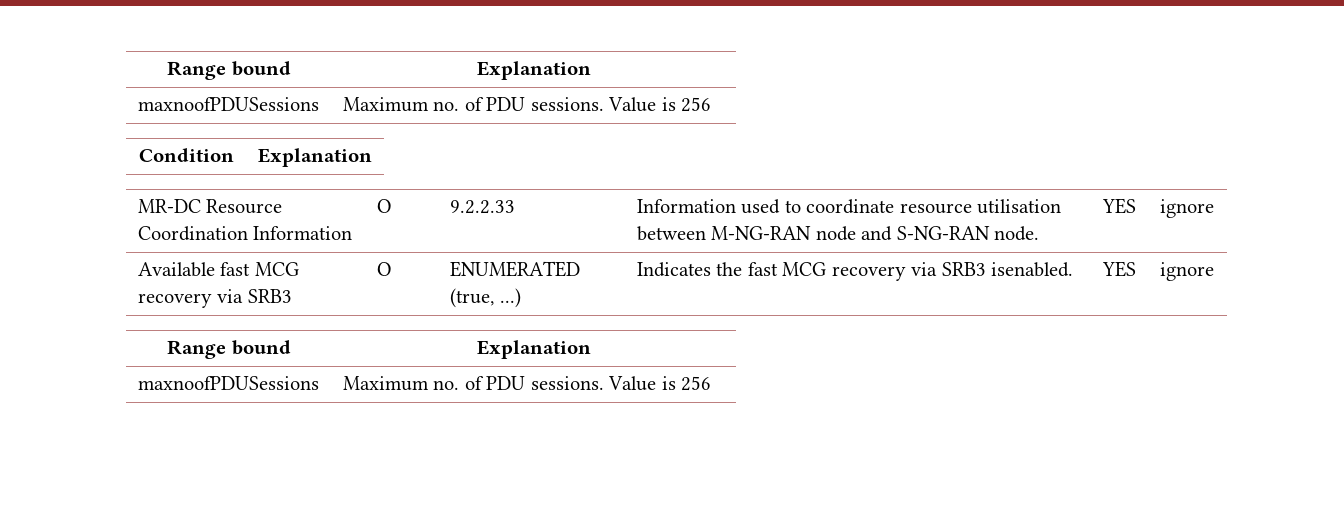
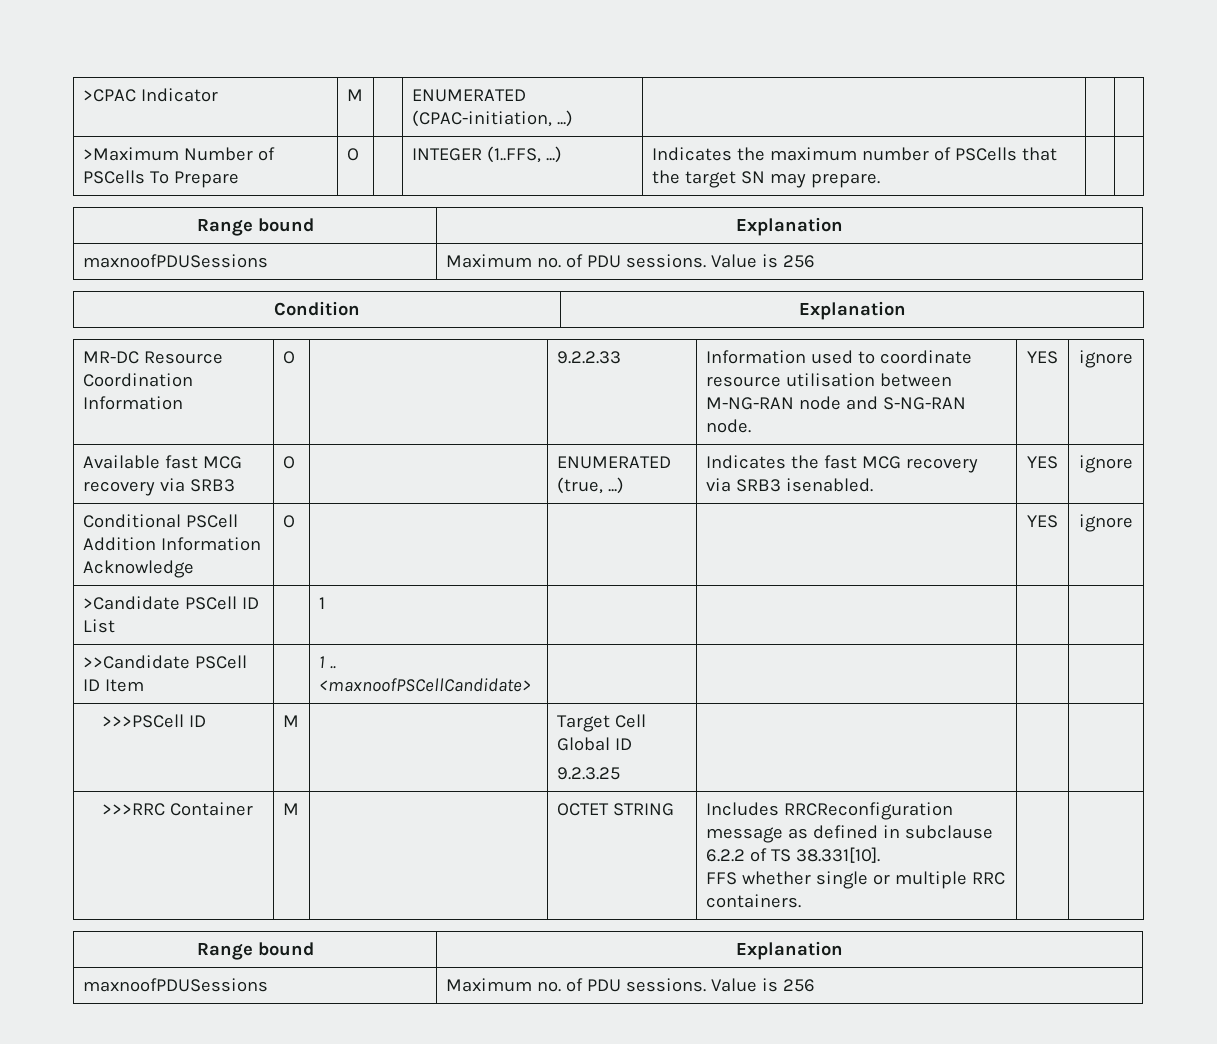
(167, 70) none -> [82,88,218,102] [346,89,363,101] [411,89,526,102] [411,110,573,127] [82,147,275,161] [82,170,239,188] [346,148,359,161] [411,146,562,163] [651,147,1057,161] [651,170,880,188] >CPAC Indicator | M | | ENUMERATED (CPAC-initiation, ...) | | | // >Maximum Number of PSCells To Prepare | O | | INTEGER (1..FFS, ...) | Indicates the maximum number of PSCells that the target SN may prepare. | | //
(1214, 271) none -> [82,514,238,528] [82,537,261,551] [82,560,194,578] [282,515,295,528] [1027,515,1058,528] [1079,514,1133,532] [82,596,259,610] [82,619,115,633] [318,597,325,609] [82,655,247,669] [82,679,144,692] [318,656,336,669] [318,678,531,692] [101,714,206,728] [282,715,299,727] [556,714,646,732] [556,737,632,751] [556,767,620,780] [101,802,253,816] [282,803,299,815] [556,803,674,816] [705,802,953,820] [705,825,993,843] [705,847,880,863] [705,871,1005,889] [705,894,801,908] // Conditional PSCell Addition Information Acknowledge | O | | | | YES | ignore // >Candidate PSCell ID List | | 1 | | | | // >>Candidate PSCell ID Item | | 1 .. <maxnoofPSCellCandidate> | | | | // >>>PSCell ID | M | | Target Cell Global ID // 9.2.3.25 | | | // >>>RRC Container | M | | OCTET STRING | Includes RRCReconfiguration message as defined in subclause 6.2.2 of TS 38.331[10]. // FFS whether single or multiple RRC containers. | |

